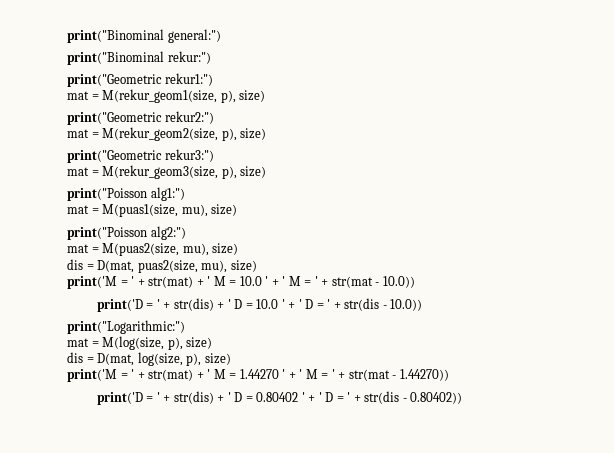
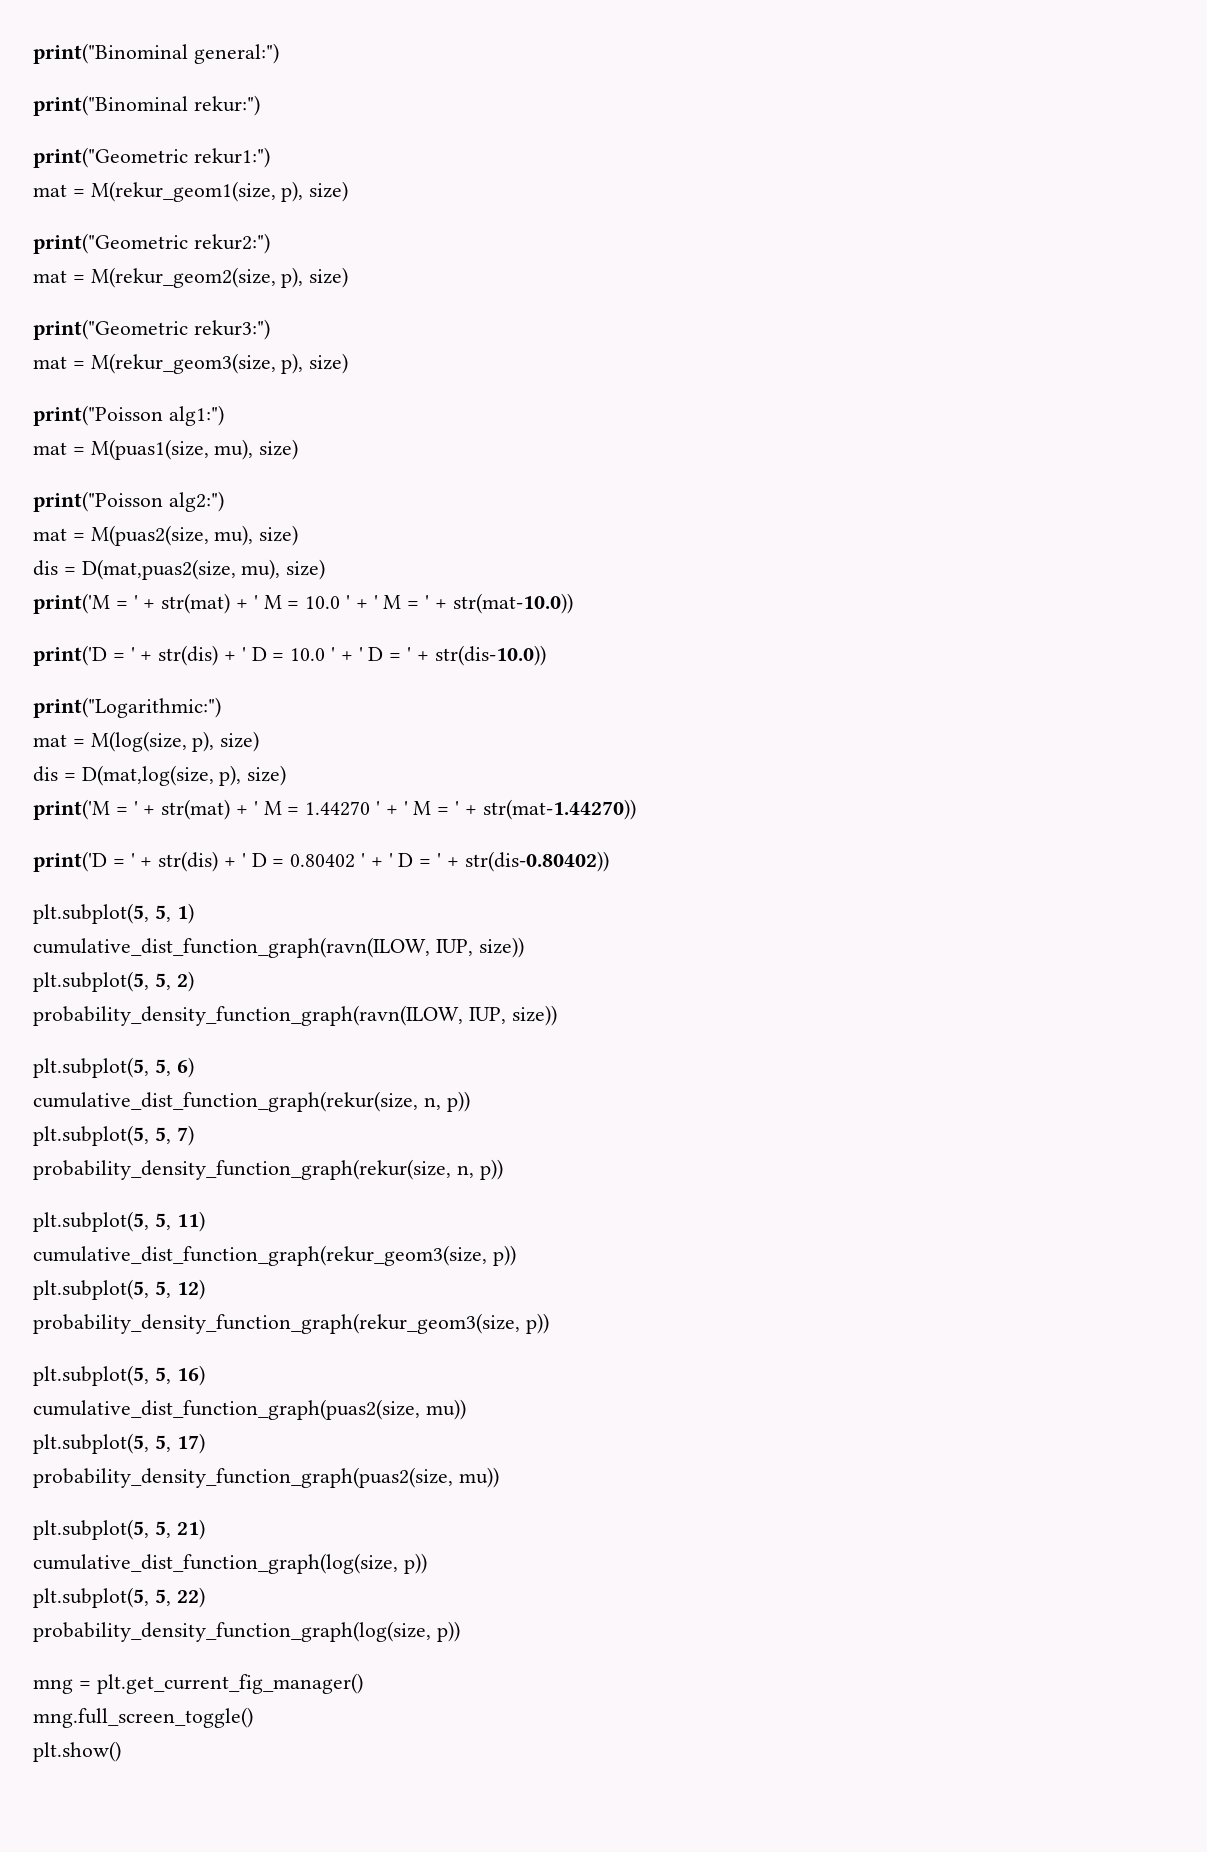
[97,260,198,273] D(mat, puas2(size, -> [81,559,236,580] D(mat,puas2(size,
[331,276,415,288] str(mat - 10.0)) -> [452,593,573,614] str(mat-10.0))
[344,298,423,311] str(dis - 10.0)) -> [434,645,546,666] str(dis-10.0))
[97,352,183,366] D(mat, log(size, -> [81,765,214,786] D(mat,log(size,
[348,369,449,381] str(mat - 1.44270)) -> [482,799,636,820] str(mat-1.44270))
[364,391,463,404] str(dis - 0.80402)) -> [464,851,609,872] [33,903,194,924] [33,937,524,958] [33,971,194,992] [33,1005,557,1026] [33,1057,194,1078] [33,1091,470,1112] [33,1125,194,1146] [33,1159,503,1180] [33,1211,205,1232] [33,1245,516,1266] [33,1279,205,1300] [33,1313,549,1334] [33,1365,205,1386] [33,1399,466,1420] [33,1433,205,1454] [33,1467,499,1488] [33,1519,205,1540] [33,1553,427,1574] [33,1587,205,1608] [33,1621,460,1642] [33,1673,363,1694] [33,1707,253,1728] [33,1741,121,1762] str(dis-0.80402)) // plt.subplot(5, 5, 1) // cumulative_dist_function_graph(ravn(ILOW, IUP, size)) // plt.subplot(5, 5, 2) // probability_density_function_graph(ravn(ILOW, IUP, size)) // plt.subplot(5, 5, 6) // cumulative_dist_function_graph(rekur(size, n, p)) // plt.subplot(5, 5, 7) // probability_density_function_graph(rekur(size, n, p)) // plt.subplot(5, 5, 11) // cumulative_dist_function_graph(rekur_geom3(size, p)) // plt.subplot(5, 5, 12) // probability_density_function_graph(rekur_geom3(size, p)) // plt.subplot(5, 5, 16) // cumulative_dist_function_graph(puas2(size, mu)) // plt.subplot(5, 5, 17) // probability_density_function_graph(puas2(size, mu)) // plt.subplot(5, 5, 21) // cumulative_dist_function_graph(log(size, p)) // plt.subplot(5, 5, 22) // probability_density_function_graph(log(size, p)) // mng = plt.get_current_fig_manager() // mng.full_screen_toggle() // plt.show()

